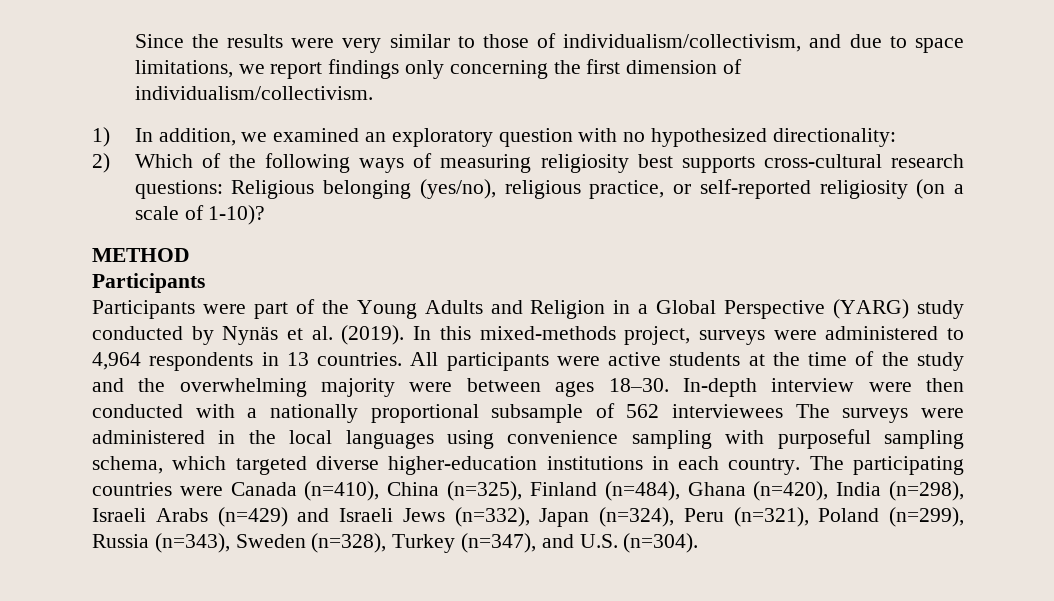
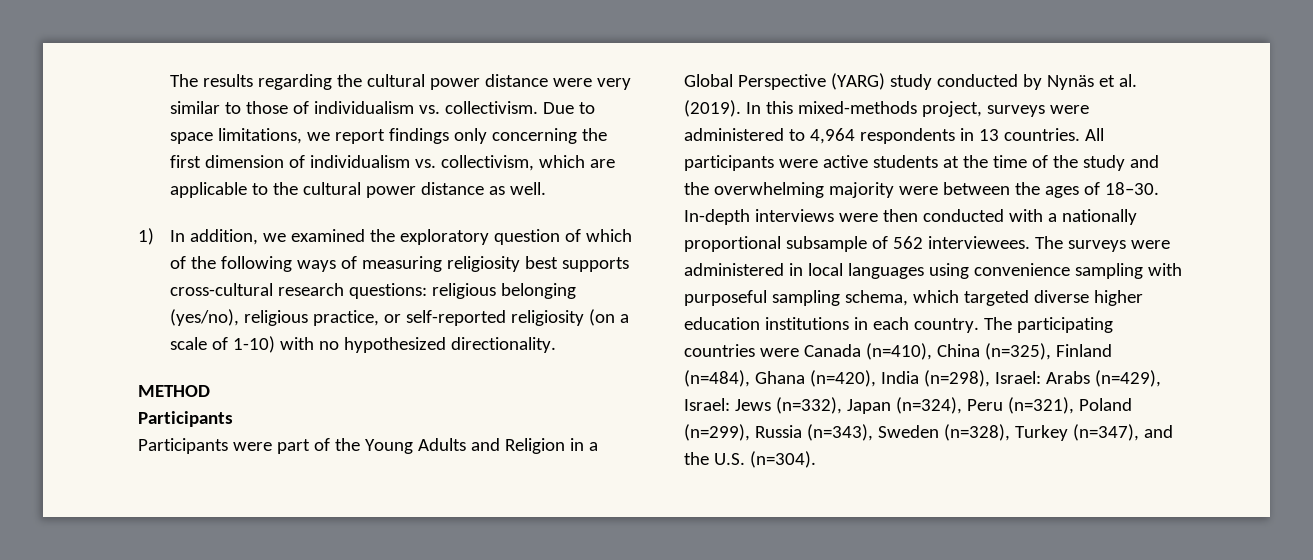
[134,34,284,48] Since the results -> [169,74,548,90] The results regarding the cultural power distance
[563,34,882,52] individualism/collectivism, and due -> [313,101,574,114] individualism vs. collectivism. Due
[134,86,373,100] individualism/collectivism. -> [309,155,615,171] [169,182,546,198] individualism vs. collectivism, which are applicable to the cultural power distance as well.
[364,132,386,142] an -> [369,229,395,242] the
[578,128,896,147] [92,153,193,173] with no hypothesized directionality: // 2) Which -> [564,229,632,242] of which
[231,180,315,199] Religious -> [431,283,496,299] religious
[208,205,266,225] 1-10)? -> [232,336,556,353] 1-10) with no hypothesized directionality.
[555,381,595,397] ages -> [1014,182,1100,198] the ages of
[771,378,855,392] interview -> [754,209,834,222] interviews
[672,404,784,418] interviewees -> [927,236,1030,249] interviewees.
[248,430,276,444] the -> (803, 269) none
[388,456,538,475] higher-education -> [1093,290,1143,306] [684,317,760,330] higher education
[92,507,393,527] Israeli Arabs (n=429) and Israeli -> [994,370,1161,387] [684,398,730,411] Israel: Arabs (n=429), Israel:
(574, 541) none -> [684,452,709,465] the

